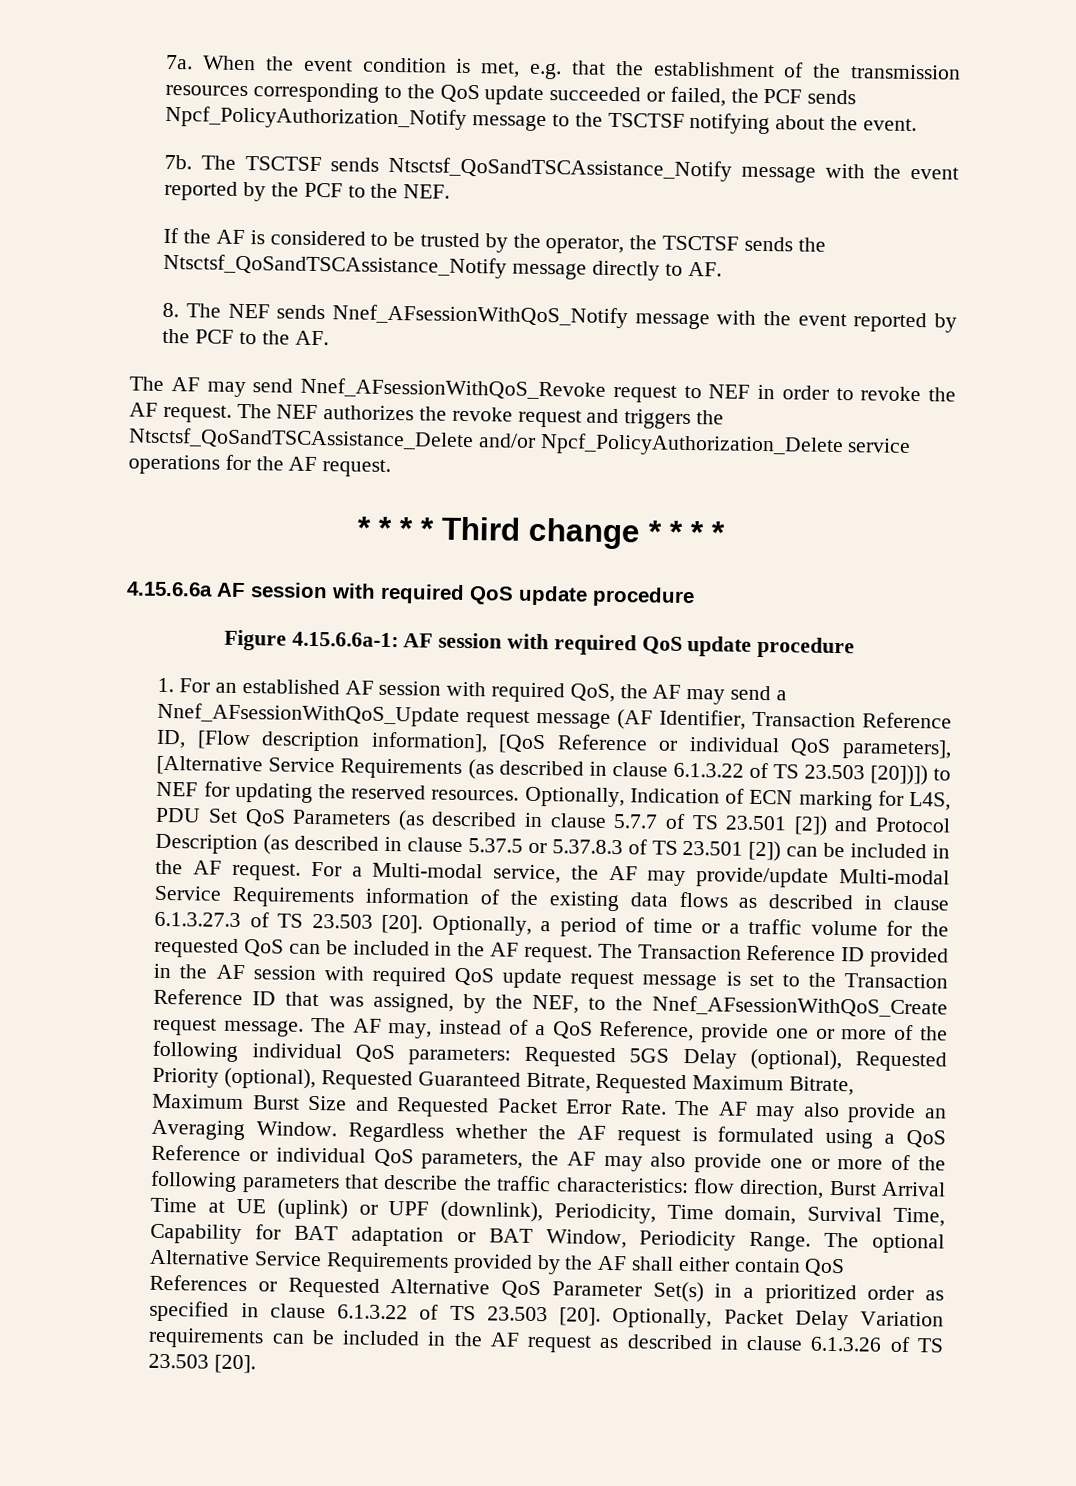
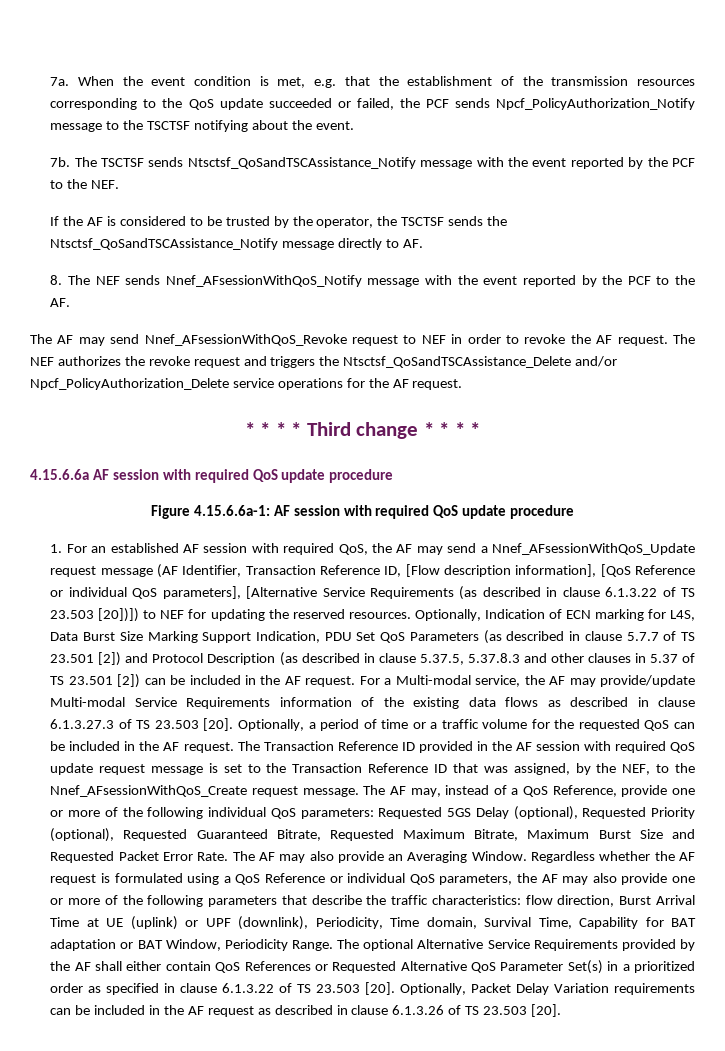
(951, 801) none -> [50,631,320,643] Data Burst Size Marking Support Indication,
[467,838,623,855] 5.37.5 or 5.37.8.3 -> [419,653,678,665] 5.37.5, 5.37.8.3 and other clauses in 5.37

